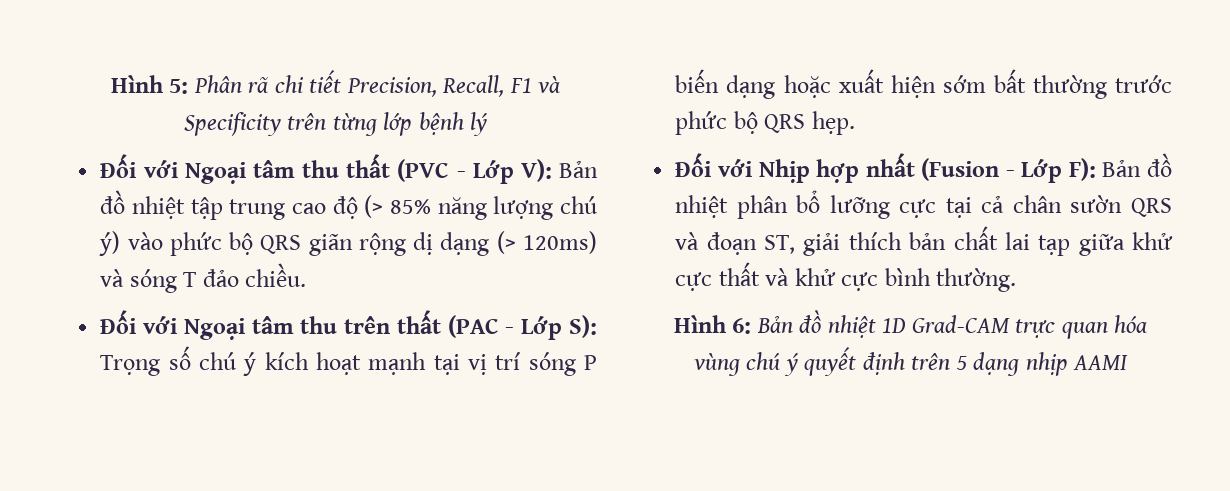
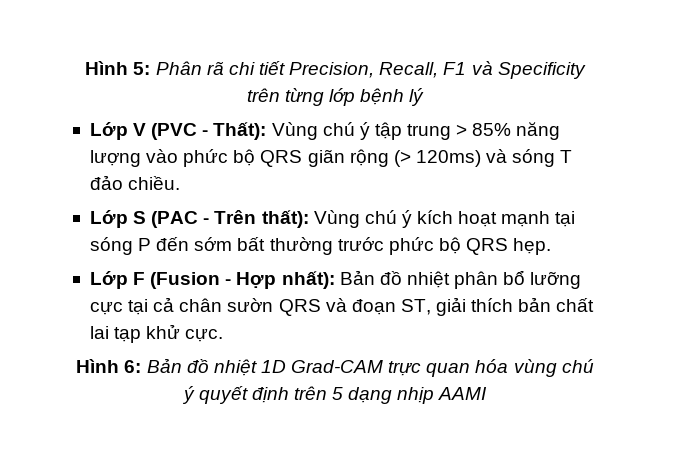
[100,154,599,184] [100,190,384,220] Đối với Ngoại tâm thu thất (PVC - Lớp V): Bản đồ nhiệt tập trung cao độ (> -> [89,122,468,140] Lớp V (PVC - Thất): Vùng chú ý tập trung >
[560,196,598,214] [99,231,121,256] chú ý) -> (141, 158) none
[413,232,490,256] dị dạng -> (389, 158) none
[100,310,597,340] [100,346,191,376] Đối với Ngoại tâm thu trên thất (PAC - Lớp S): Trọng số -> [89,210,360,228] Lớp S (PAC - Trên thất): Vùng
[468,352,597,376] [675,69,936,99] vị trí sóng P biến dạng hoặc xuất hiện -> [89,237,190,255] sóng P đến
[675,153,1096,183] Đối với Nhịp hợp nhất (Fusion - Lớp F): -> [89,271,335,289] Lớp F (Fusion - Hợp nhất):
[1078,232,1173,256] [675,262,1017,292] giữa khử cực thất và khử cực bình thường. -> [146,324,224,342] khử cực.

